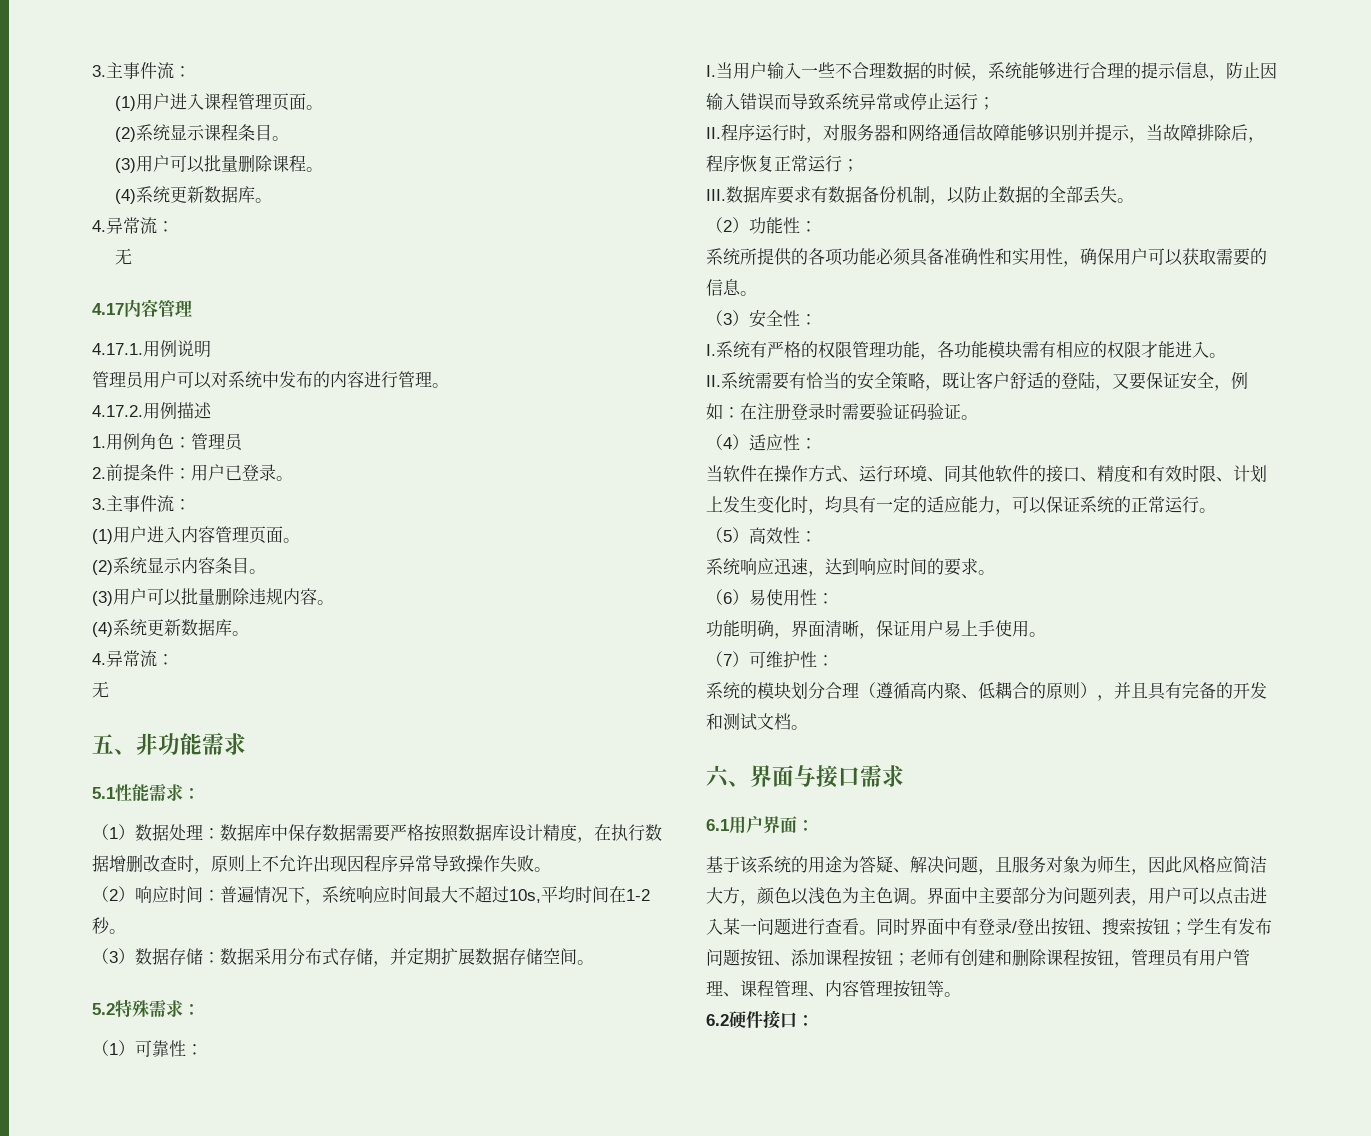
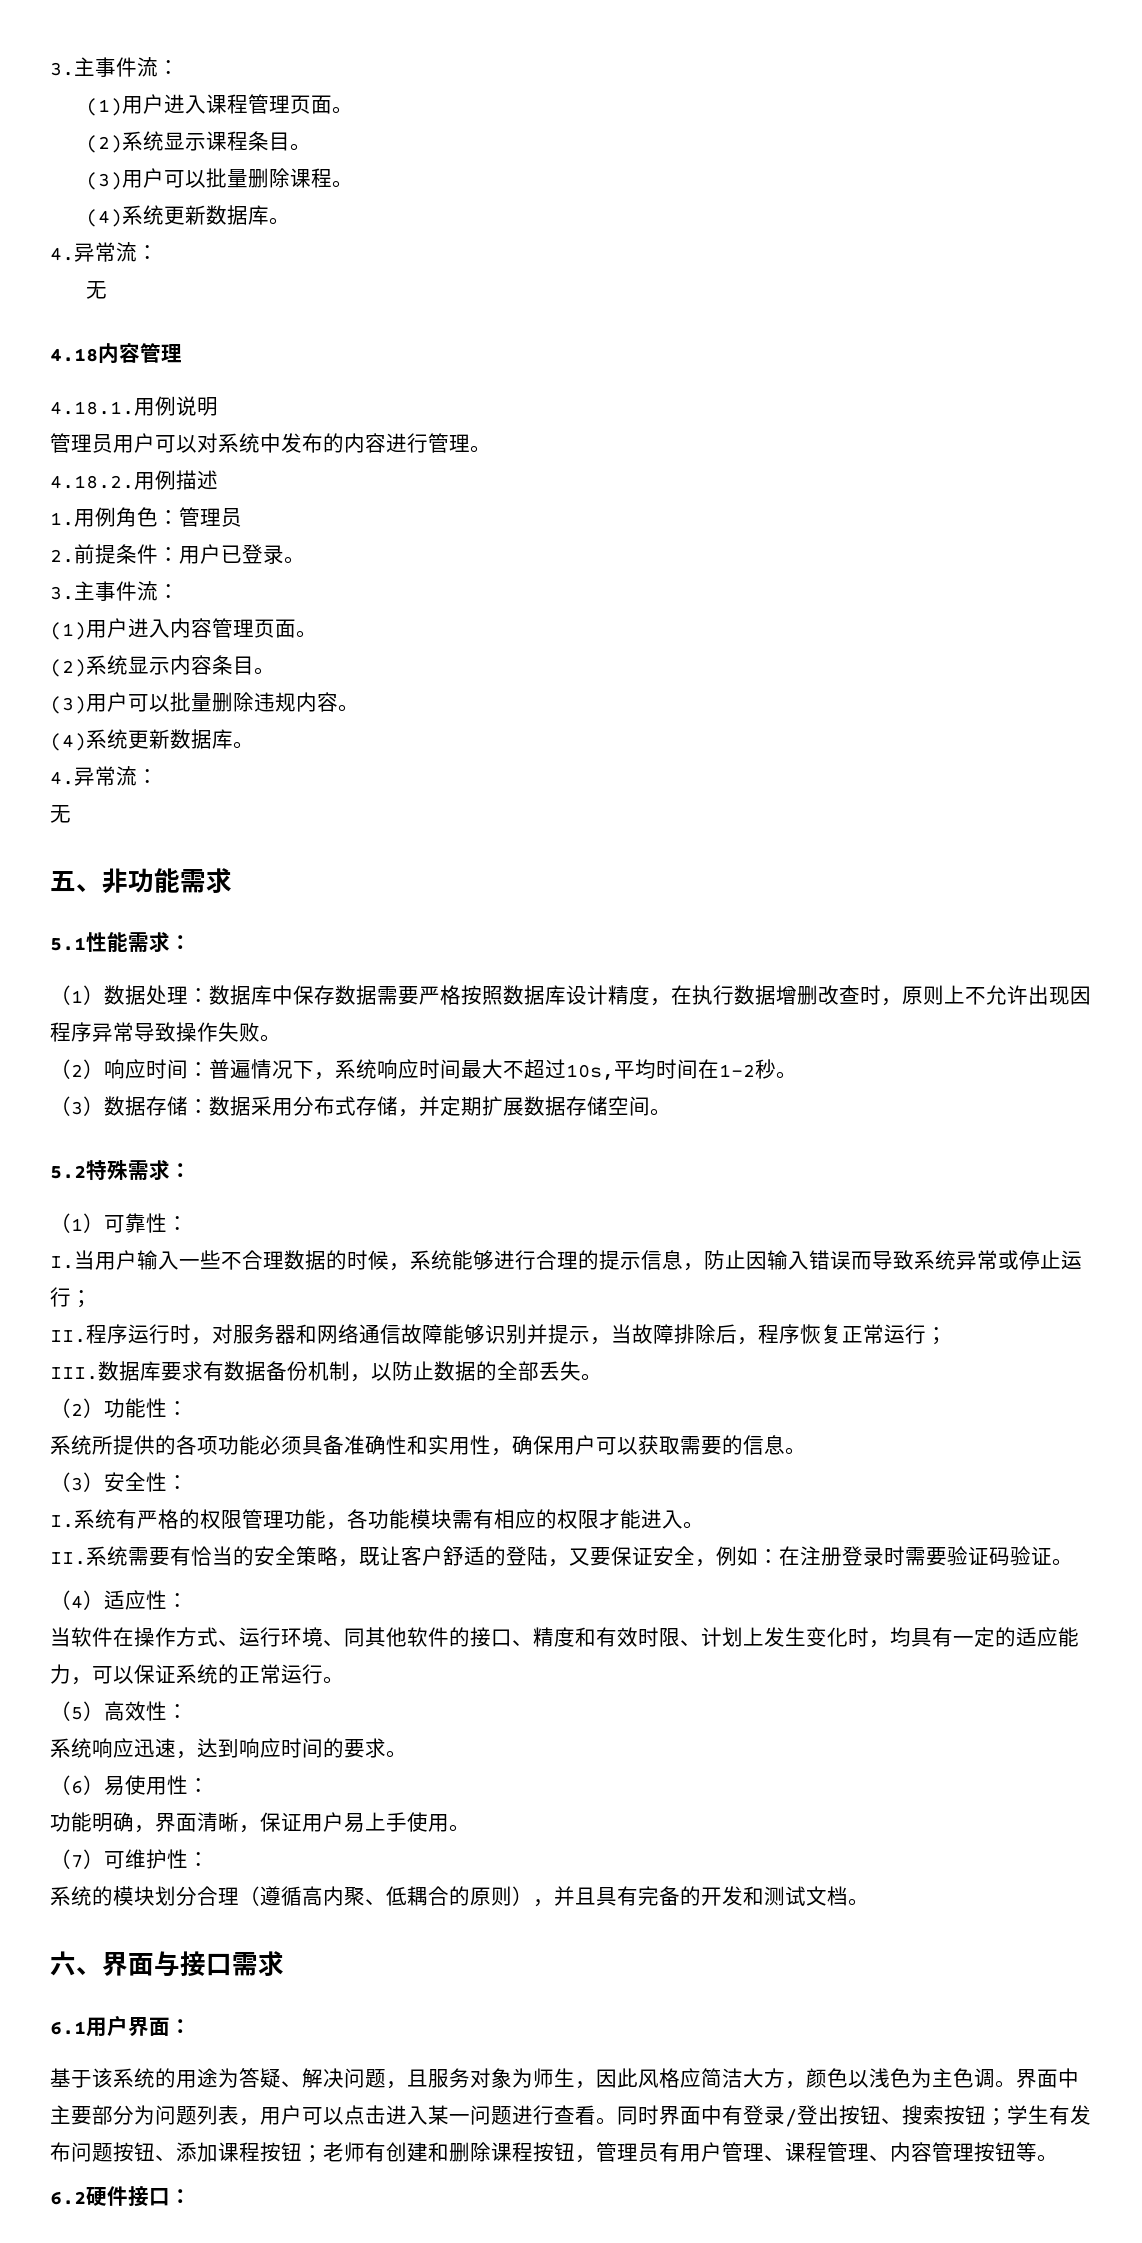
[92,303,124,315] 4.17 -> [50,348,98,362] 4.18
[92,343,143,355] 4.17.1. -> [50,401,134,415] 4.18.1.
[92,405,143,417] 4.17.2. -> [50,475,134,489] 4.18.2.

